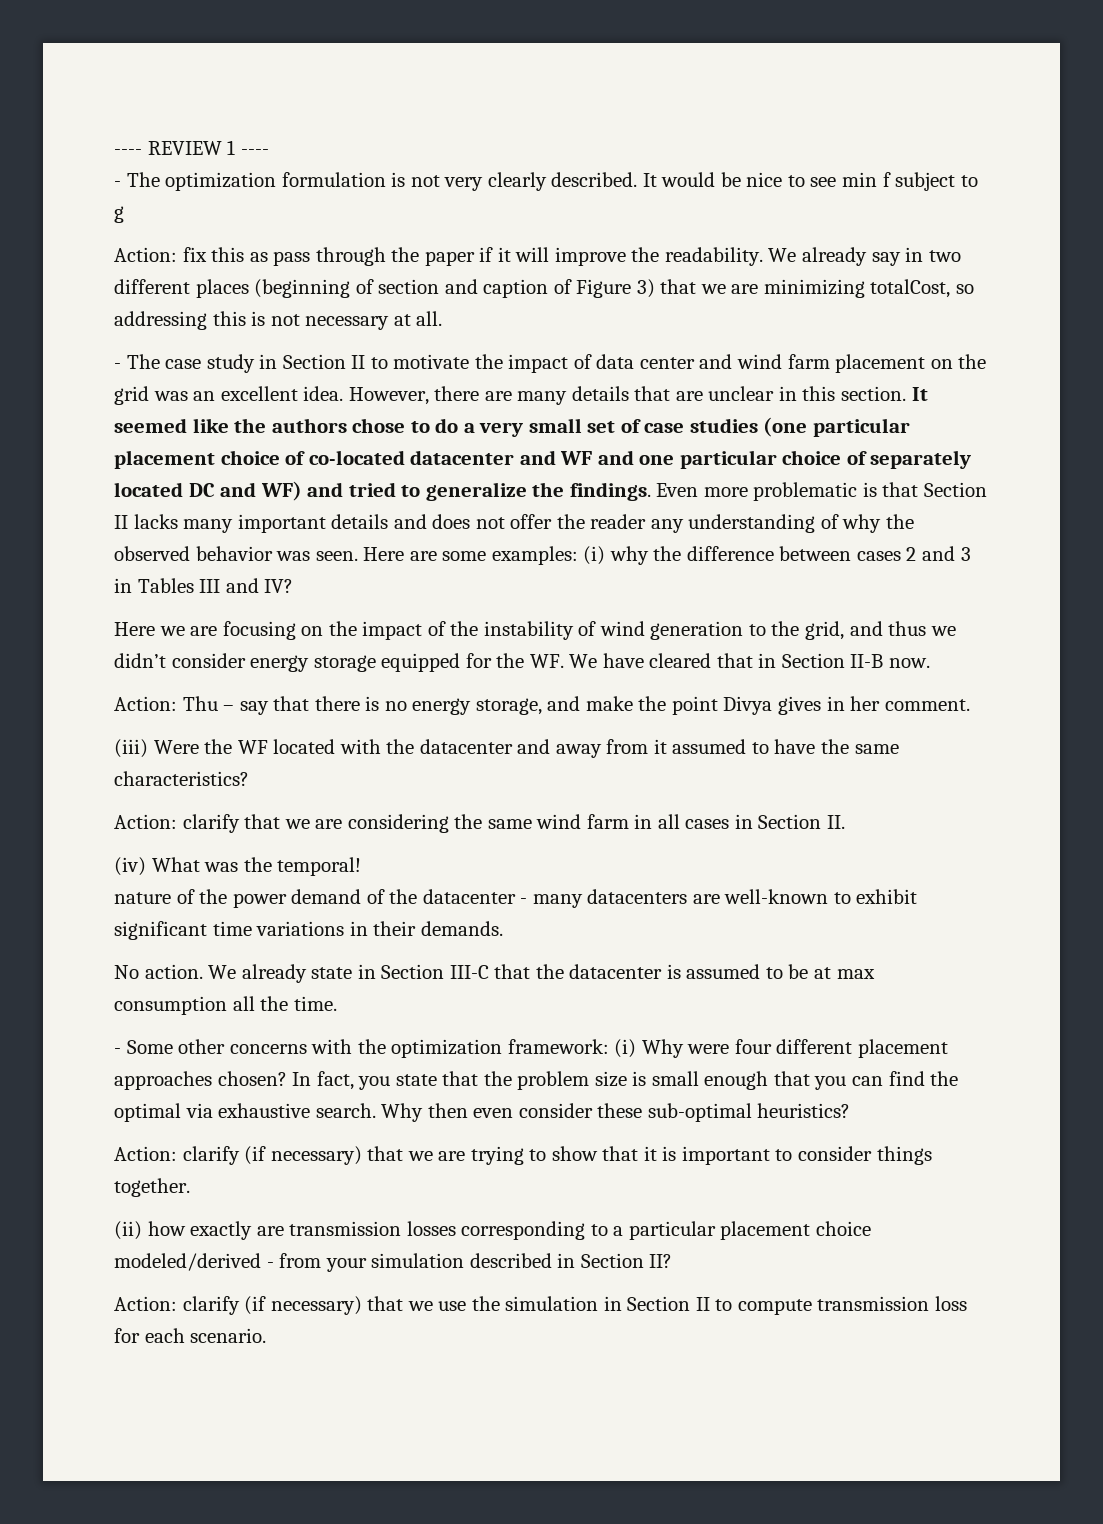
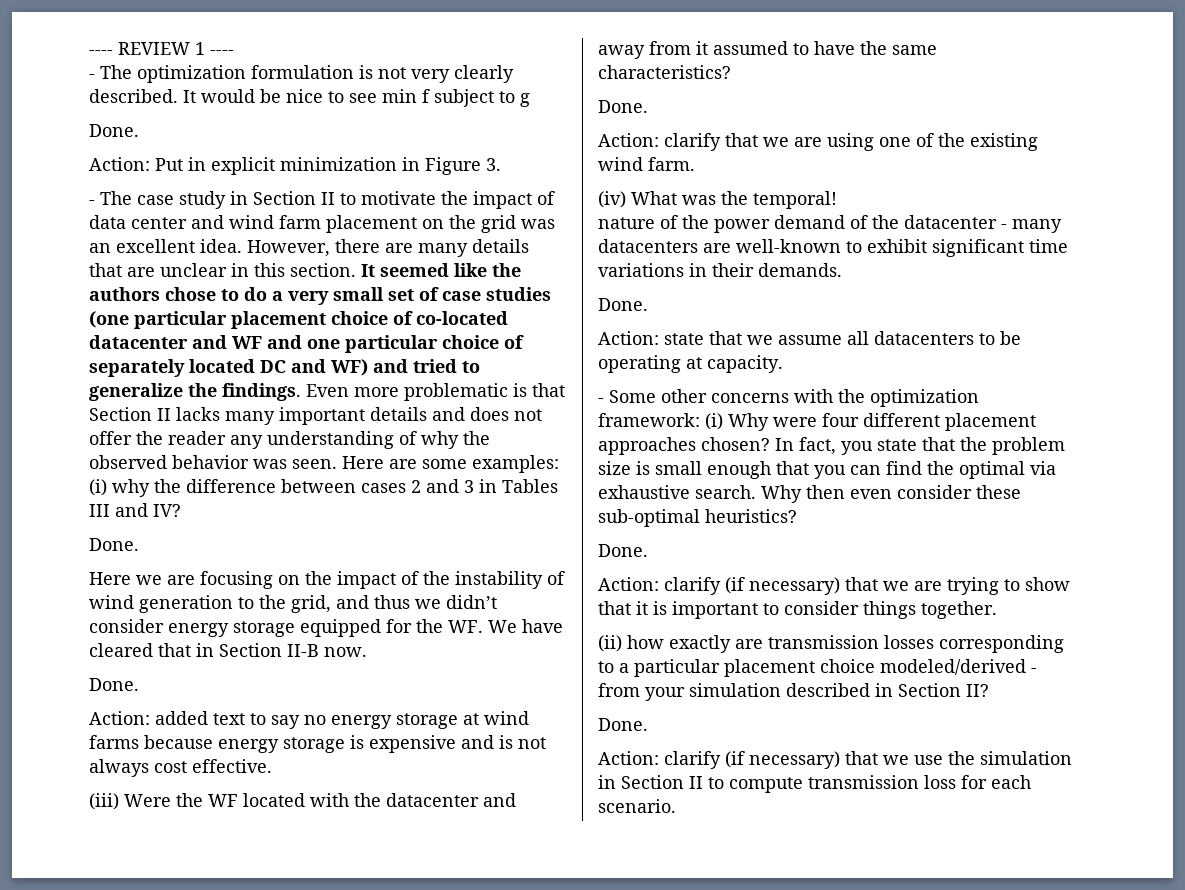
[114,247,961,266] [114,279,975,298] [114,311,443,330] // Action: fix this as pass through the paper if it will improve the readability. We already say in two different places (beginning of section and caption of Figure 3) that we are minimizing totalCost, so addressing this is not necessary at all. -> [89,124,139,137] [89,157,501,175] // Done. // Action: Put in explicit minimization in Figure 3.
(294, 586) none -> [89,538,139,551] // Done.
[114,696,970,715] // Action: Thu – say that there is no energy storage, and make the point Divya gives in her comment. -> [89,678,139,691] [89,711,529,729] [89,735,546,753] [89,759,272,777] // Done. // Action: added text to say no energy storage at wind farms because energy storage is expensive and is not always cost effective.
(249, 778) none -> [598,100,648,113] // Done.
[347,814,846,833] considering the same wind farm in all cases in Section II. -> [827,133,1038,151] [598,157,695,171] using one of the existing wind farm.
[114,964,875,983] [114,996,337,1015] No action. We already state in Section III-C that the datacenter is assumed to be at max consumption all the time. -> [598,298,648,311] [598,331,1021,345] [598,355,783,373] Done. // Action: state that we assume all datacenters to be operating at capacity.
(851, 1110) none -> [598,544,648,557] // Done.
(673, 1261) none -> [598,718,648,731] // Done.

